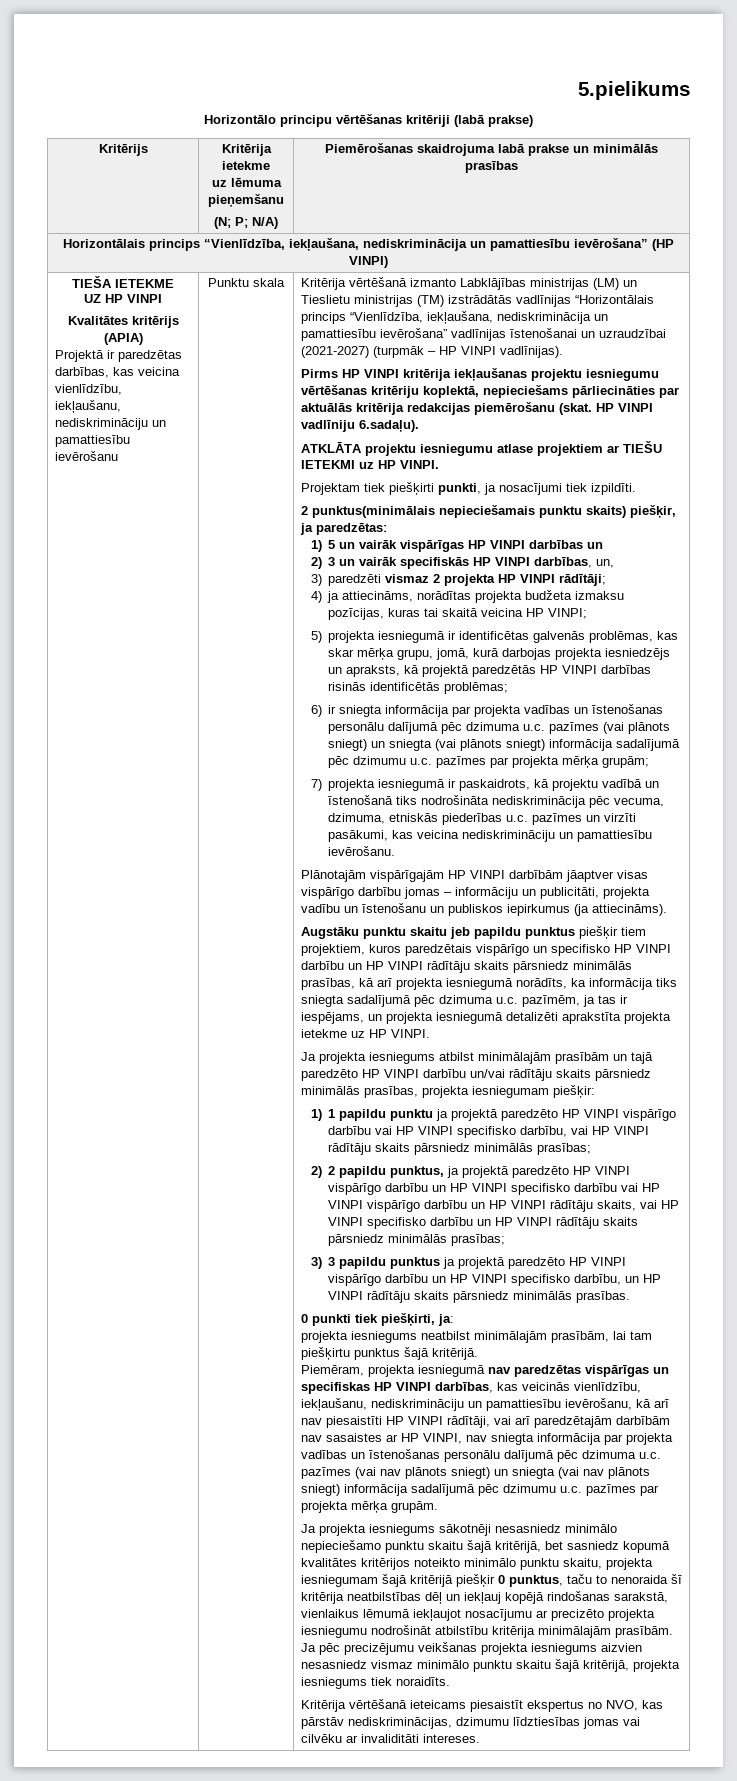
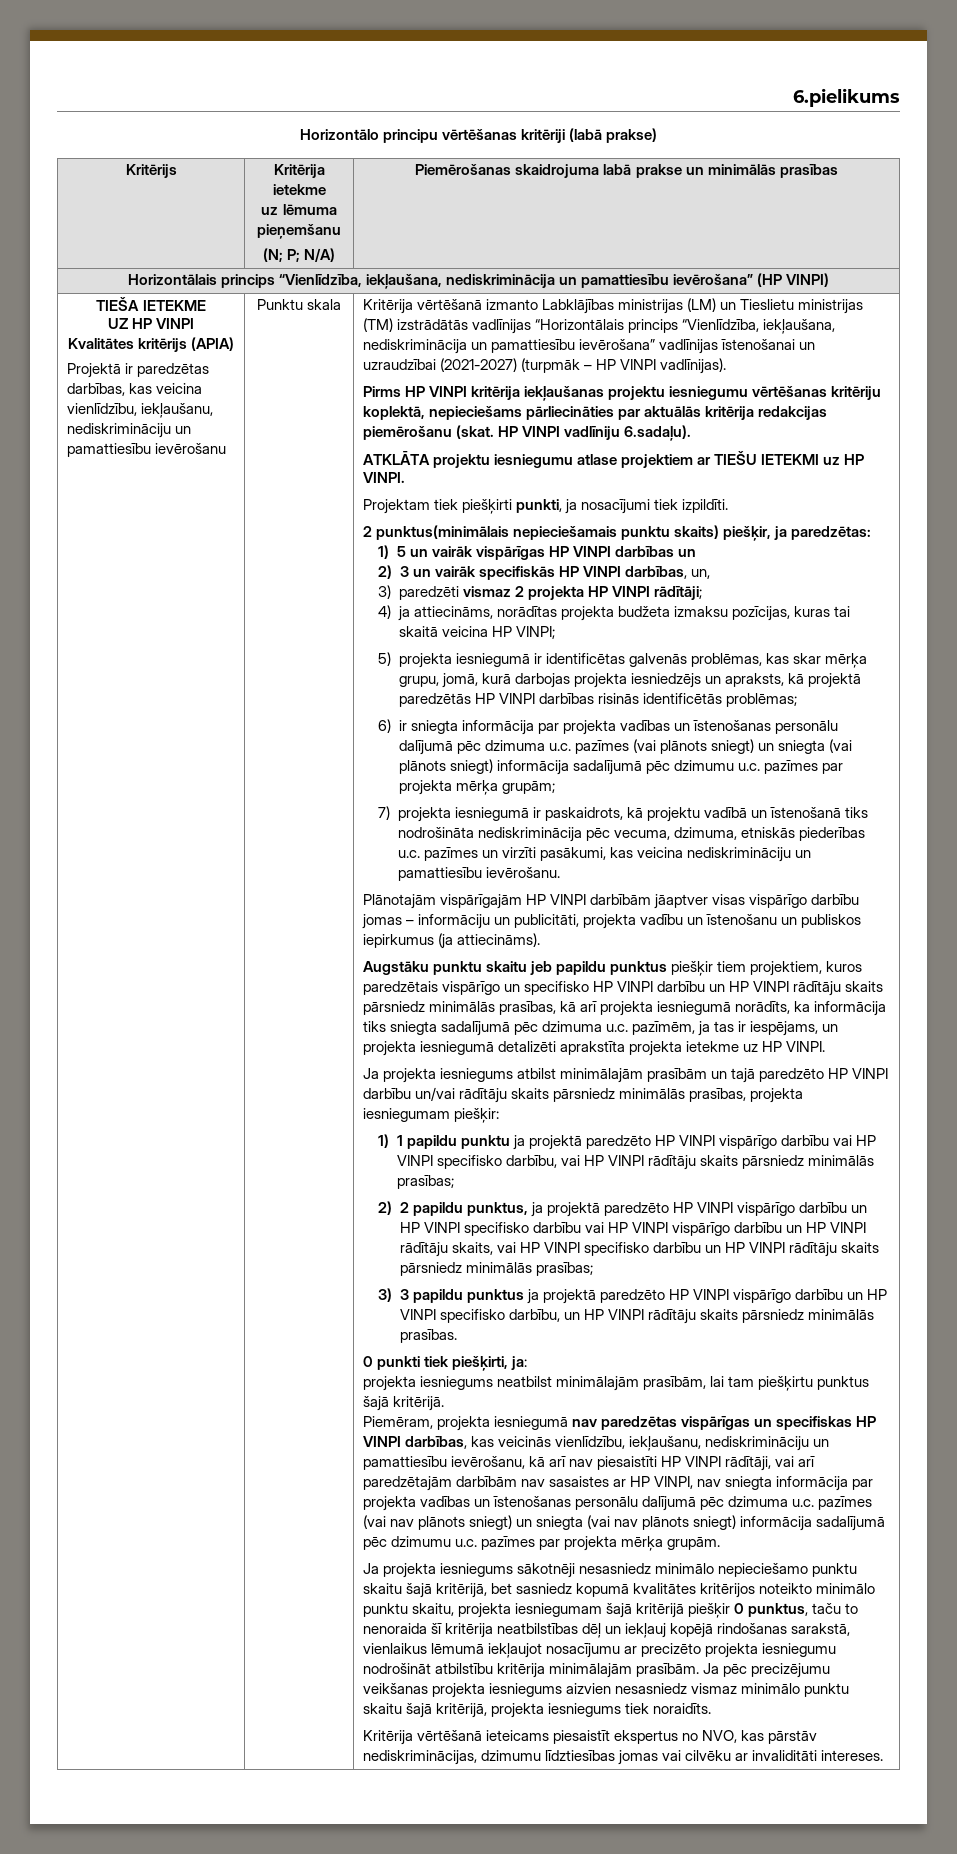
[578,81,690,100] 5.pielikums -> [793,88,900,107] 6.pielikums

